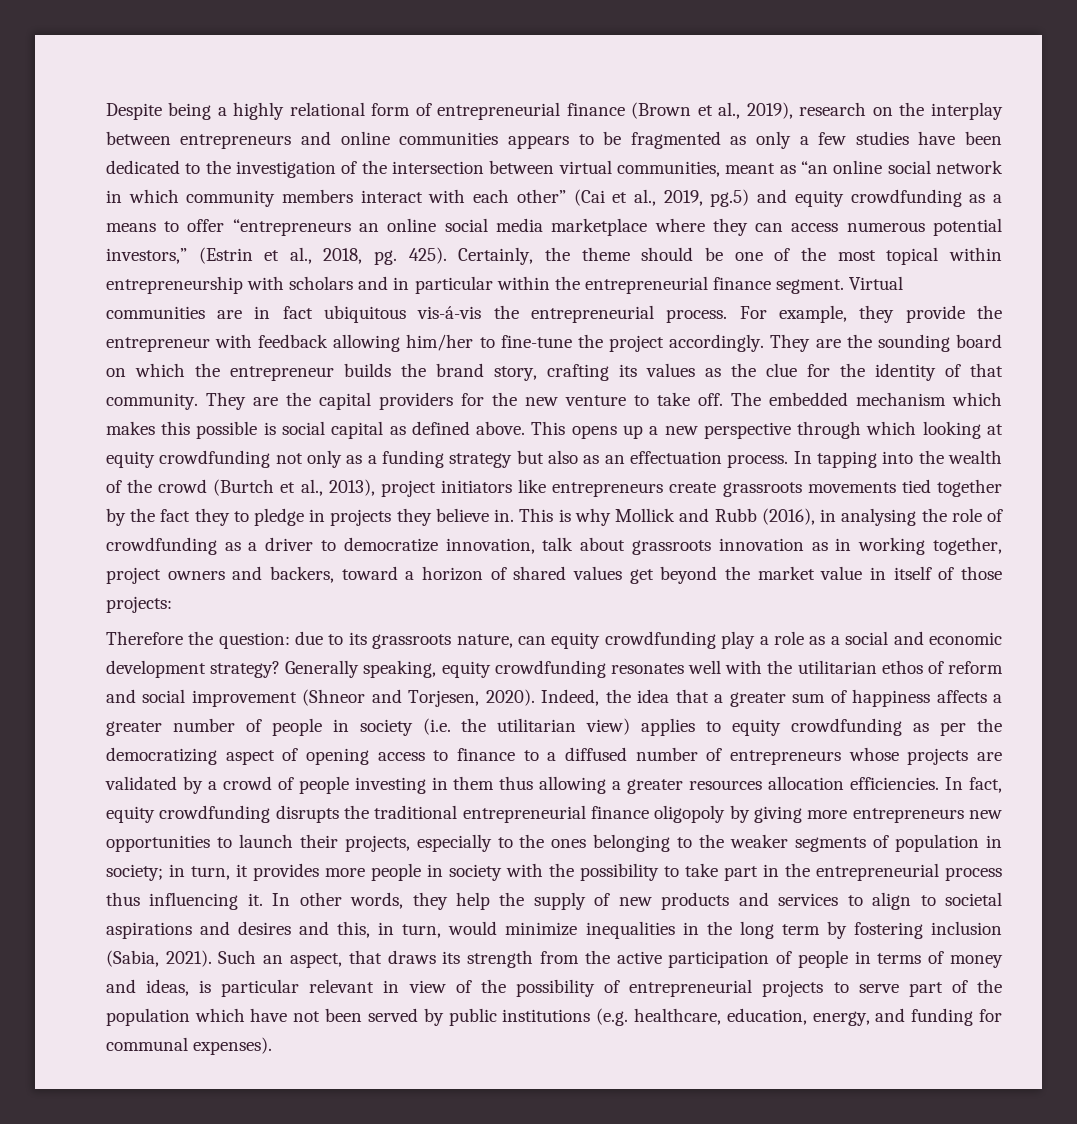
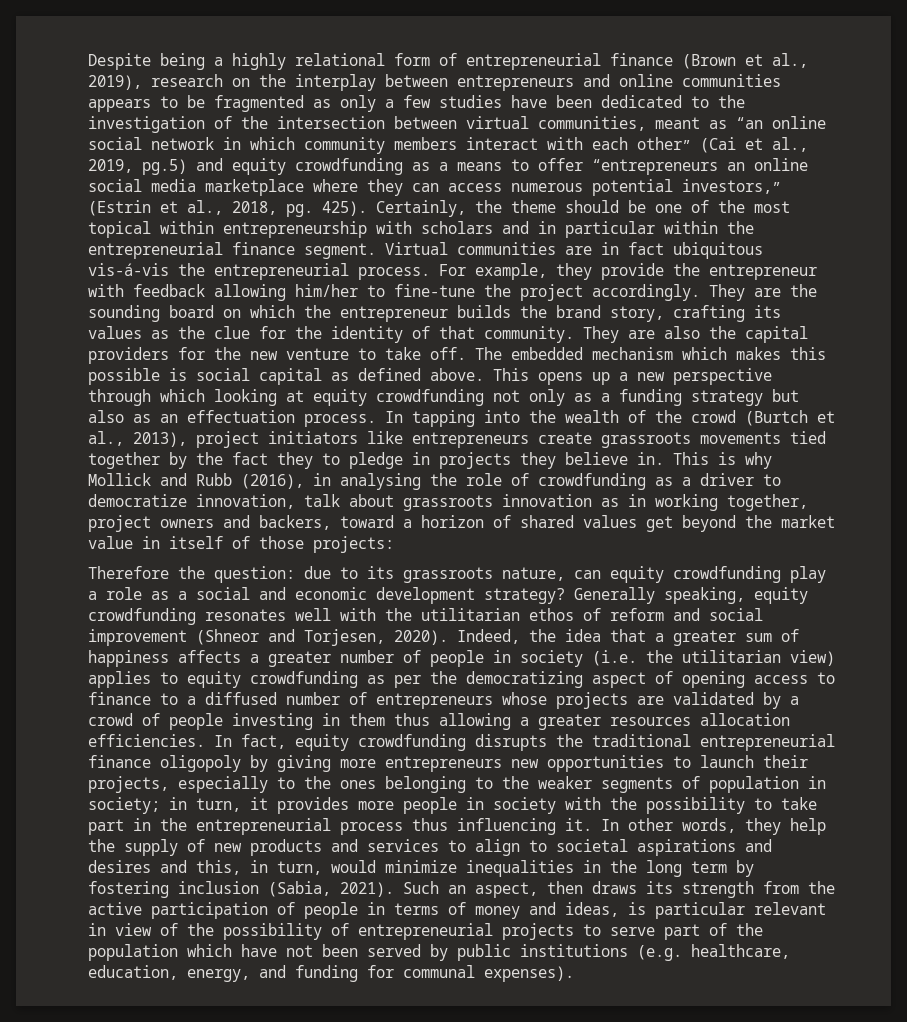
(278, 401) none -> [663,326,700,339] also
[348,950,382,964] that -> [546,881,583,894] then

